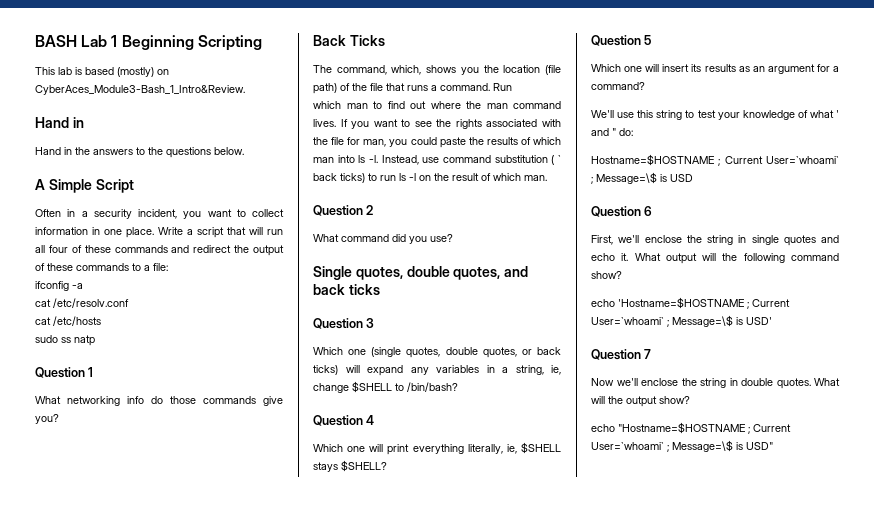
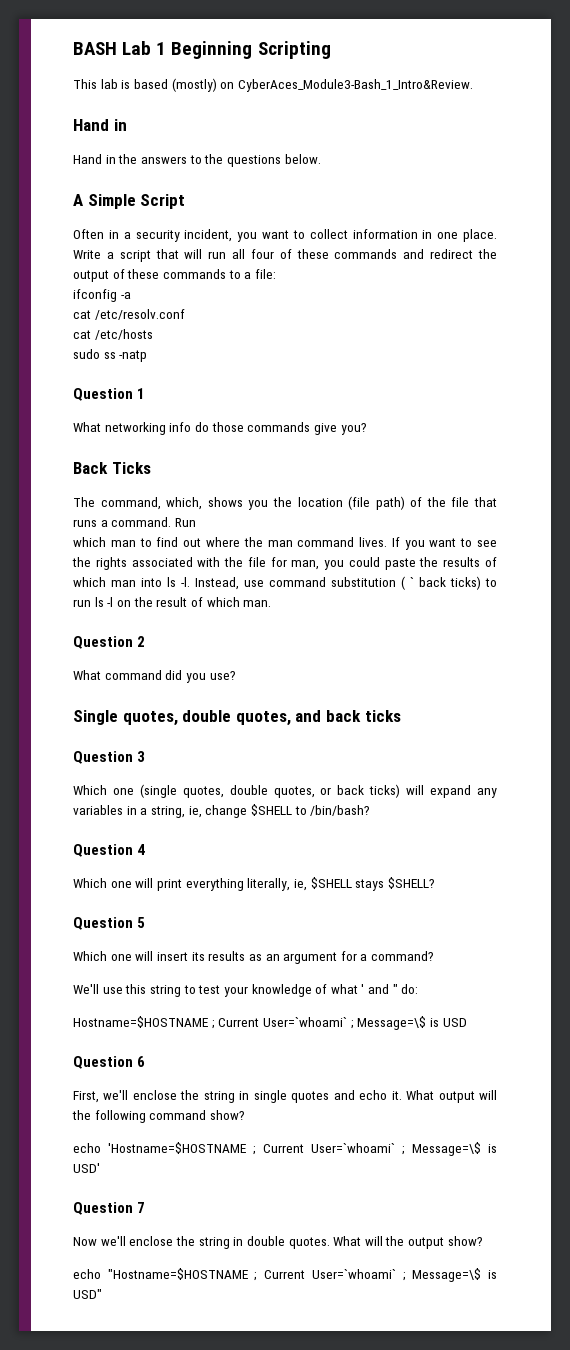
[74,335,95,346] natp -> [119,350,148,362] -natp

